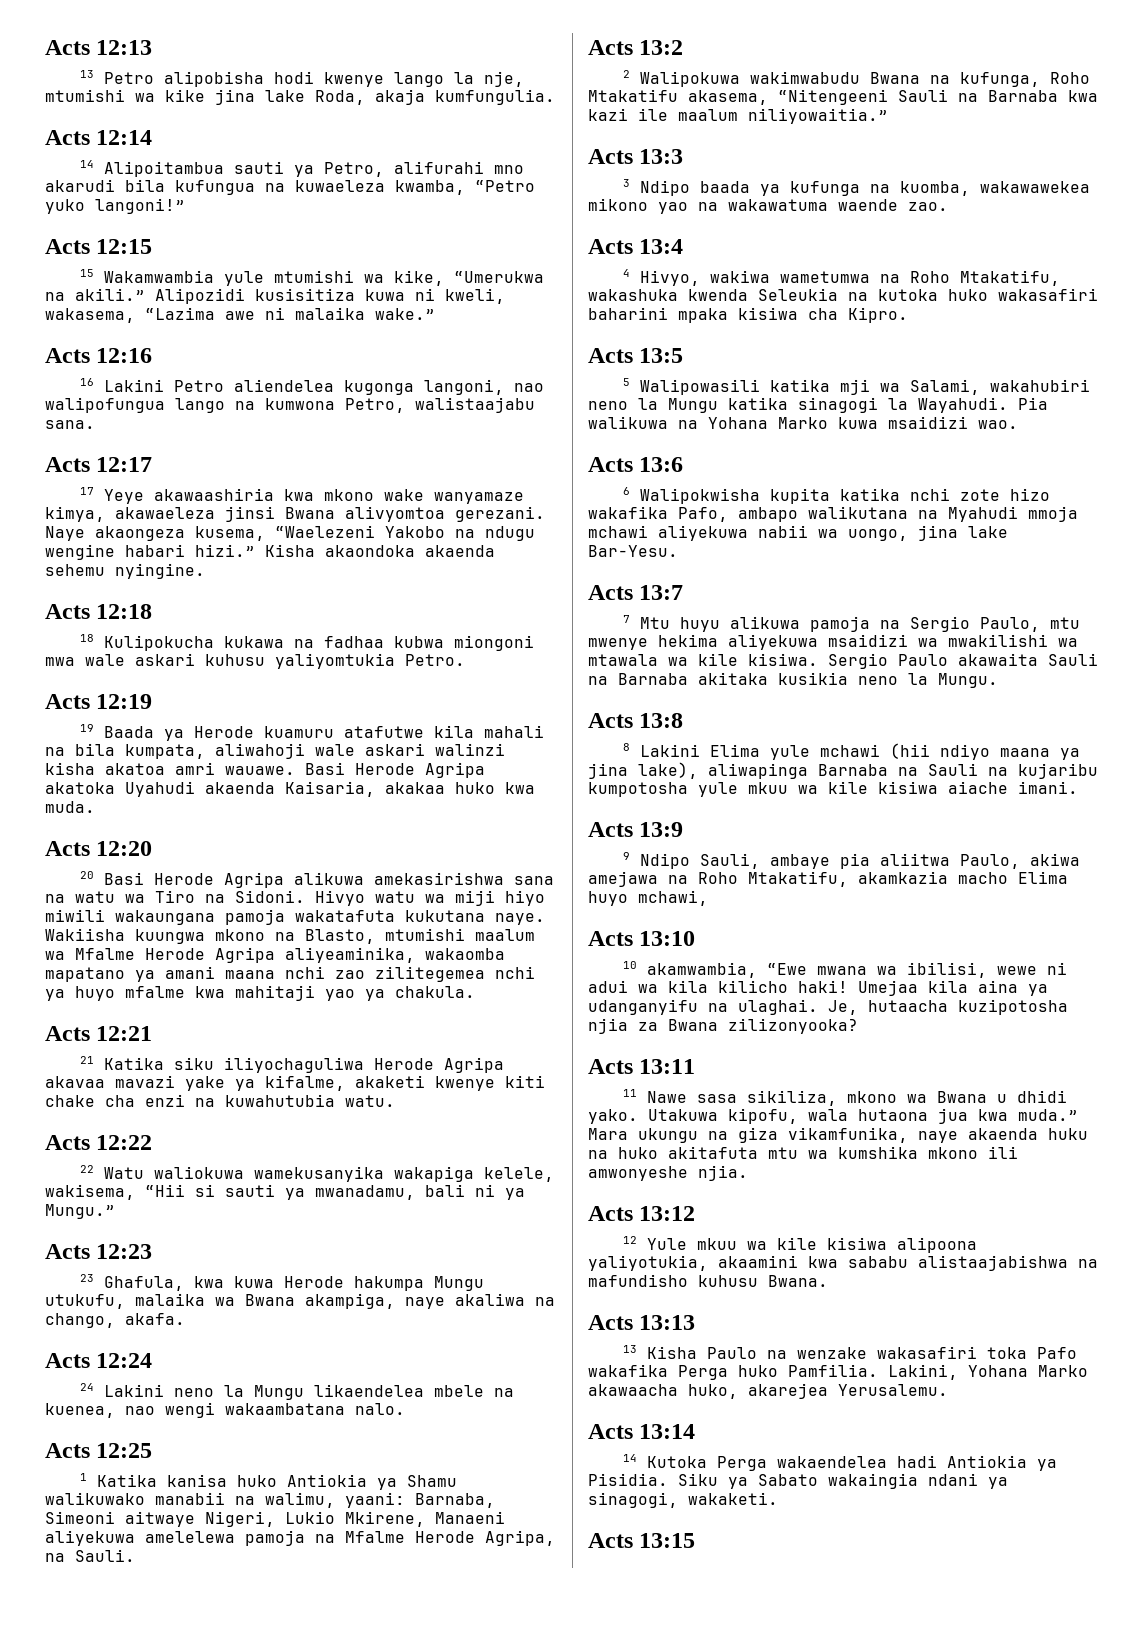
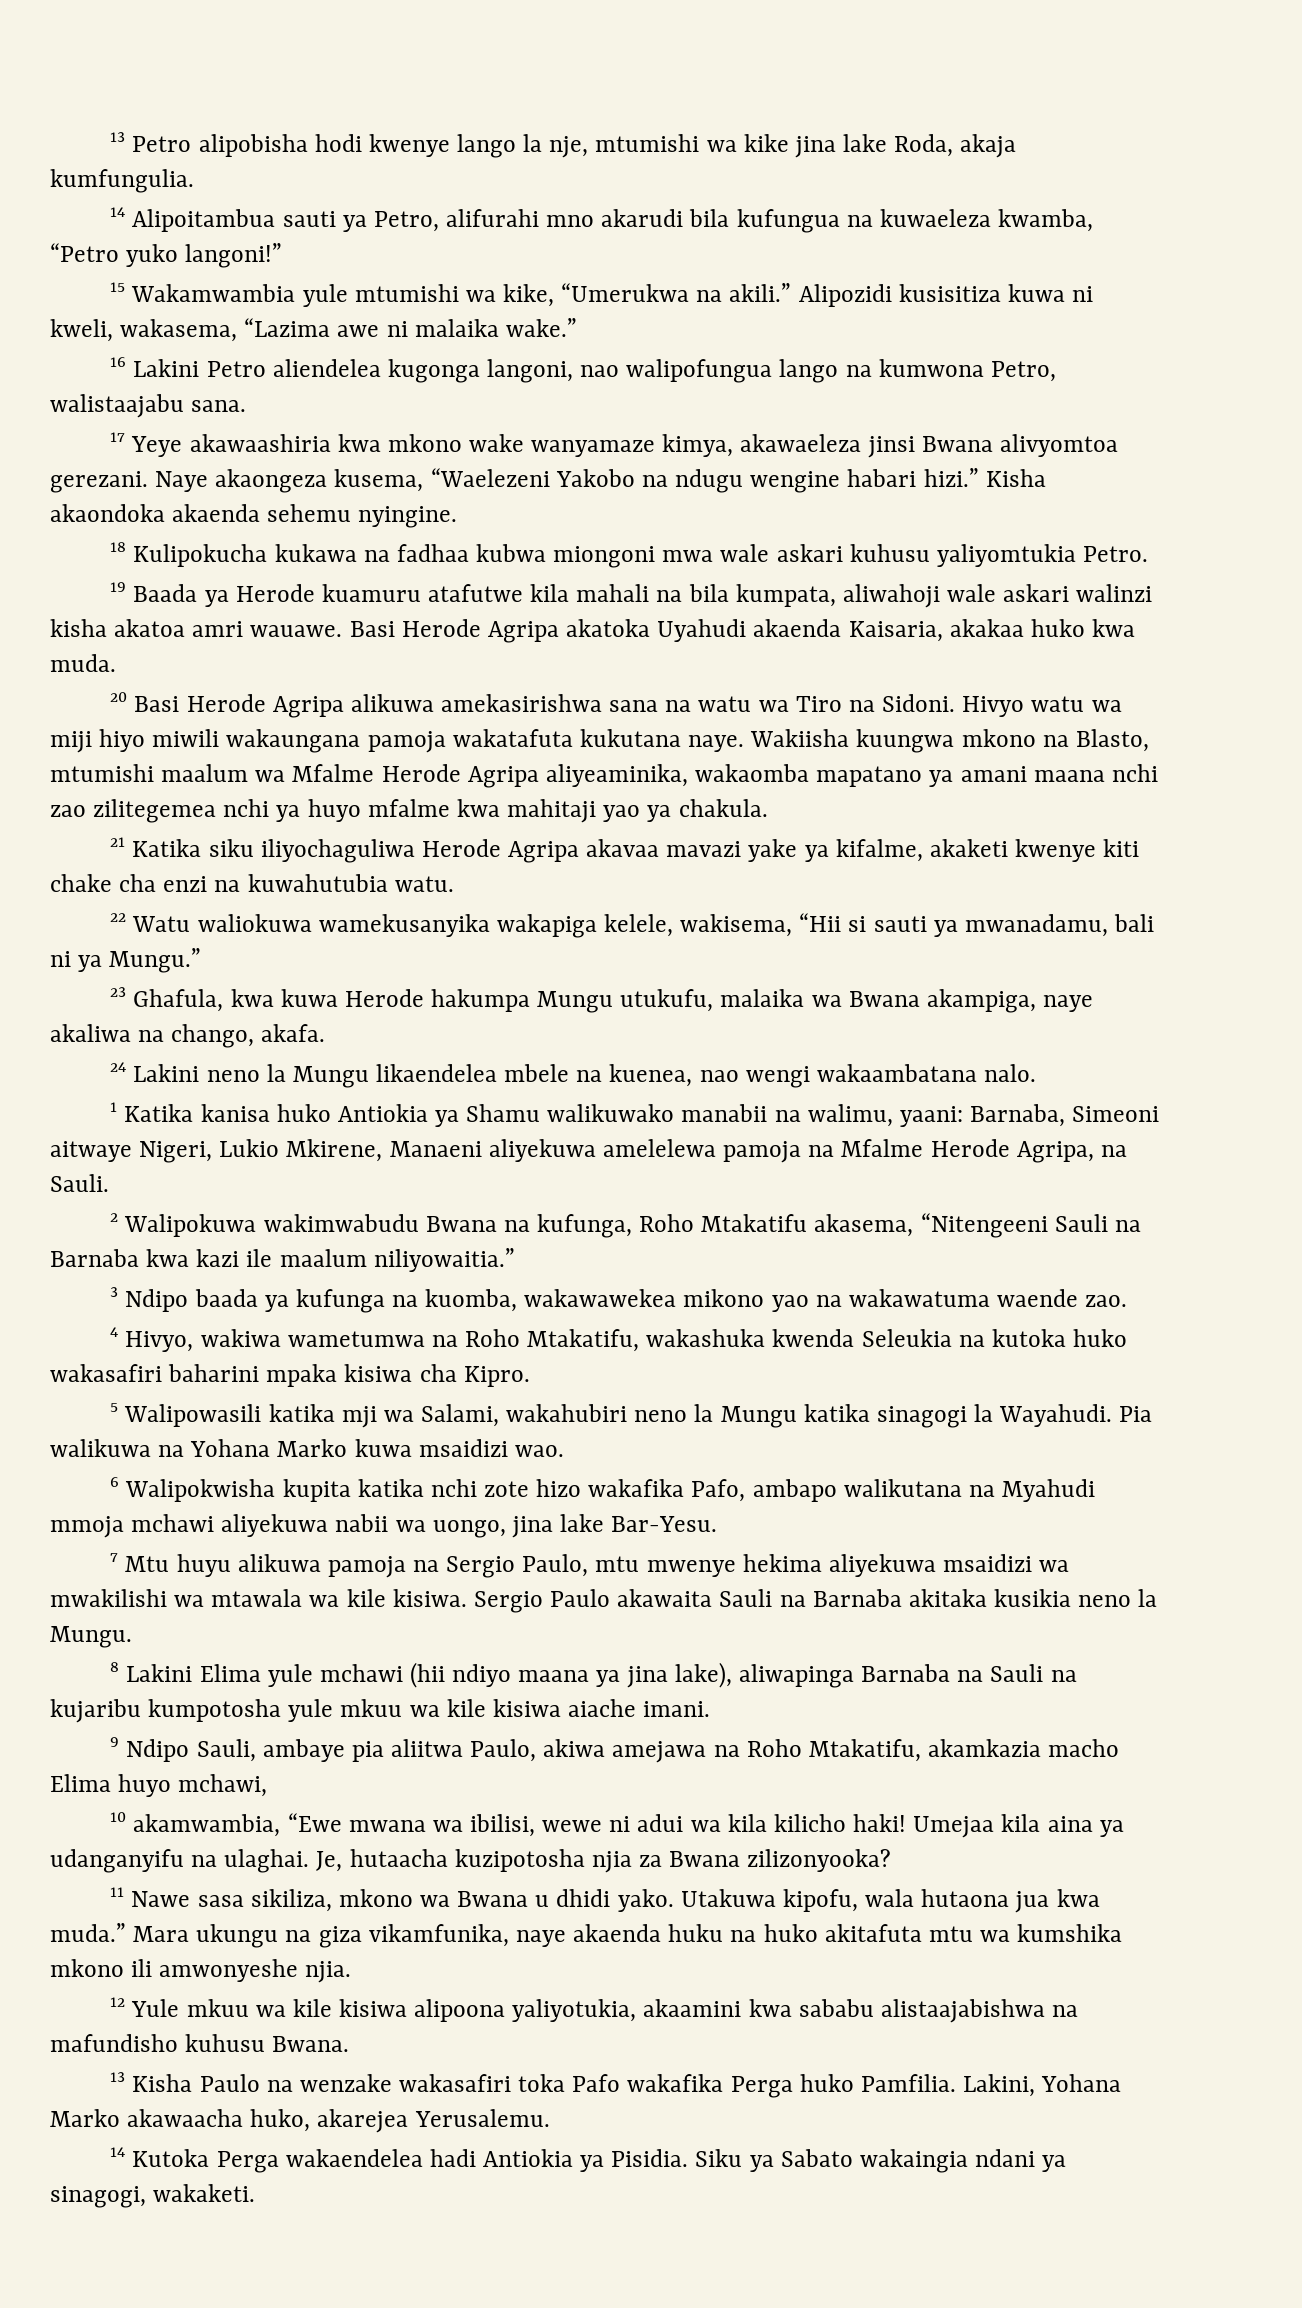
[45,40,153,55] Acts 12:13 // -> (110, 137) none
[45,130,153,145] // Acts 12:14 -> (194, 181) none
[45,239,153,254] // Acts 12:15 -> (283, 255) none
[45,348,153,363] // Acts 12:16 -> (577, 327) none
[45,457,153,472] // Acts 12:17 -> (247, 406) none
[45,604,153,619] // Acts 12:18 -> (458, 517) none
[45,694,153,709] // Acts 12:19 -> (1149, 554) none
[45,841,153,856] // Acts 12:20 -> (116, 663) none
[45,1026,153,1041] // Acts 12:21 -> (768, 808) none
[45,1135,153,1150] // Acts 12:22 -> (454, 884) none
[45,1244,153,1259] // Acts 12:23 -> (202, 960) none
[45,1353,153,1368] // Acts 12:24 -> (326, 1033) none
[45,1443,153,1458] // Acts 12:25 -> (1037, 1073) none
[588,40,684,55] // Acts 13:2 -> (109, 1183) none
[588,149,684,164] // Acts 13:3 -> (515, 1260) none
[588,239,684,254] // Acts 13:4 -> (1128, 1301) none
[588,348,684,363] // Acts 13:5 -> (530, 1376) none
[588,457,684,472] // Acts 13:6 -> (564, 1451) none
[588,585,684,600] // Acts 13:7 -> (718, 1524) none
[588,713,684,728] // Acts 13:8 -> (132, 1637) none
[588,822,684,837] // Acts 13:9 -> (711, 1709) none
[588,931,696,946] // Acts 13:10 -> (268, 1785) none
[588,1059,696,1074] // Acts 13:11 -> (892, 1860) none
[588,1206,696,1221] // Acts 13:12 -> (352, 1972) none
[588,1315,696,1330] // Acts 13:13 -> (350, 2044) none
[588,1424,696,1439] // Acts 13:14 -> (550, 2118) none
[588,1533,696,1548] // Acts 13:15 -> (256, 2193) none

